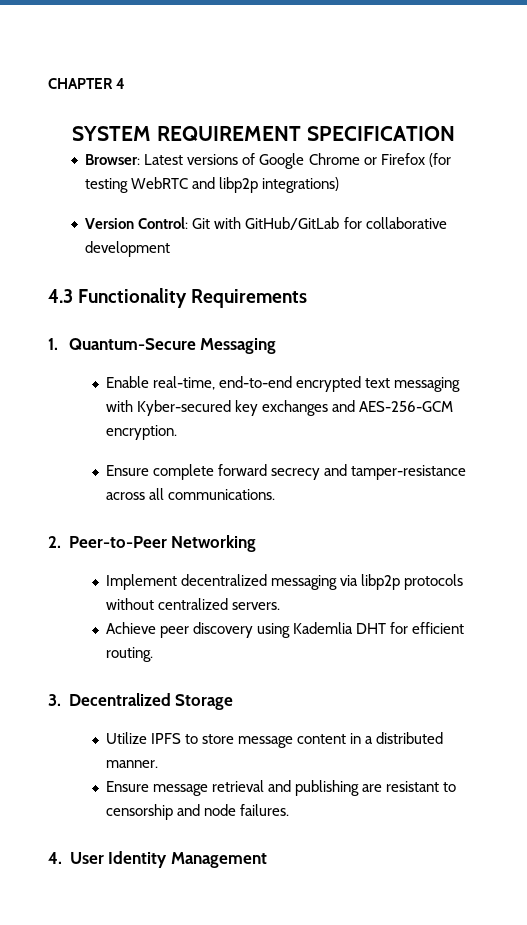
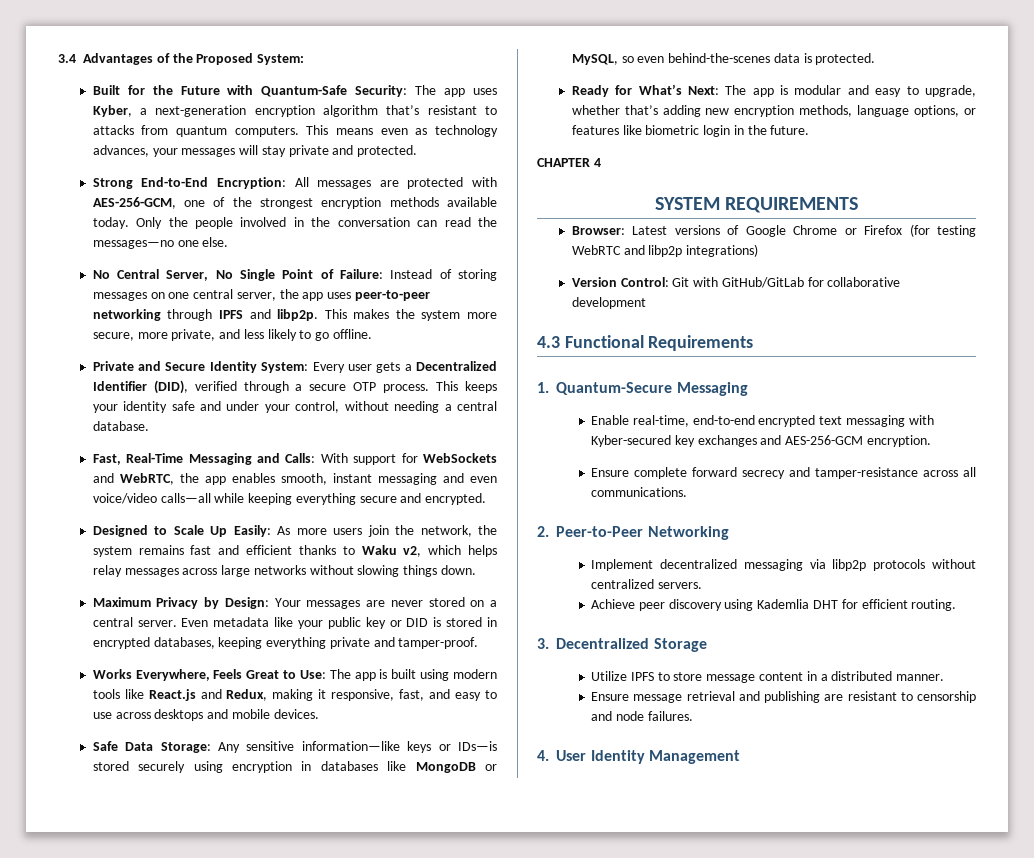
(48, 83) none -> [58,53,305,65] [92,85,497,97] [92,105,497,117] [92,125,498,137] [92,145,418,157] [92,177,497,189] [92,197,497,209] [92,217,497,229] [92,237,229,249] [92,269,498,281] [92,289,430,301] [92,309,498,321] [92,329,372,341] [92,361,498,373] [92,380,497,394] [92,401,497,413] [92,421,149,431] [92,453,497,465] [92,473,498,485] [92,493,487,505] [92,525,497,537] [92,545,498,557] [92,565,476,577] [92,597,497,609] [92,617,497,629] [92,637,479,649] [92,669,497,681] [92,689,498,701] [92,709,319,721] [92,741,497,753] [92,761,498,773] [571,53,876,65] [571,84,976,97] [571,105,976,117] [571,125,810,137] 3.4 Advantages of the Proposed System: // Built for the Future with Quantum-Safe Security: The app uses Kyber, a next-generation encryption algorithm that’s resistant to attacks from quantum computers. This means even as technology advances, your messages will stay private and protected. // Strong End-to-End Encryption: All messages are protected with AES-256-GCM, one of the strongest encryption methods available today. Only the people involved in the conversation can read the messages—no one else. // No Central Server, No Single Point of Failure: Instead of storing messages on one central server, the app uses peer-to-peer networking through IPFS and libp2p. This makes the system more secure, more private, and less likely to go offline. // Private and Secure Identity System: Every user gets a Decentralized Identifier (DID), verified through a secure OTP process. This keeps your identity safe and under your control, without needing a central database. // Fast, Real-Time Messaging and Calls: With support for WebSockets and WebRTC, the app enables smooth, instant messaging and even voice/video calls—all while keeping everything secure and encrypted. // Designed to Scale Up Easily: As more users join the network, the system remains fast and efficient thanks to Waku v2, which helps relay messages across large networks without slowing things down. // Maximum Privacy by Design: Your messages are never stored on a central server. Even metadata like your public key or DID is stored in encrypted databases, keeping everything private and tamper-proof. // Works Everywhere, Feels Great to Use: The app is built using modern tools like React.js and Redux, making it responsive, fast, and easy to use across desktops and mobile devices. // Safe Data Storage: Any sensitive information—like keys or IDs—is stored securely using encryption in databases like MongoDB or MySQL, so even behind-the-scenes data is protected. // Ready for What’s Next: The app is modular and easy to upgrade, whether that’s adding new encryption methods, language options, or features like biometric login in the future. //
[157,126,455,141] REQUIREMENT SPECIFICATION -> [725,197,859,213] REQUIREMENTS
[78,288,188,308] Functionality -> [564,335,644,348] Functional

